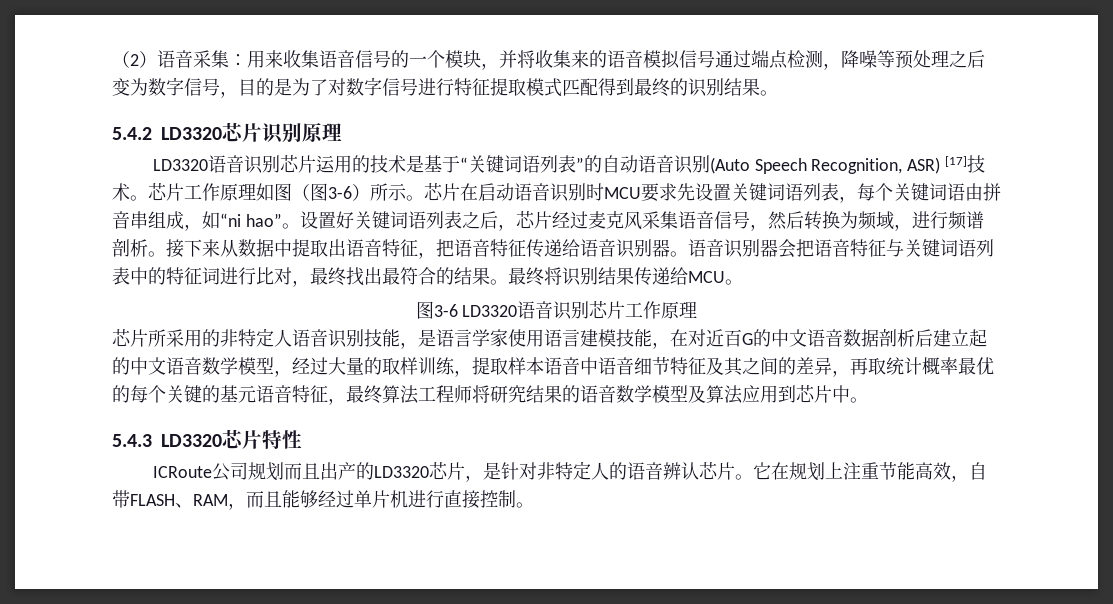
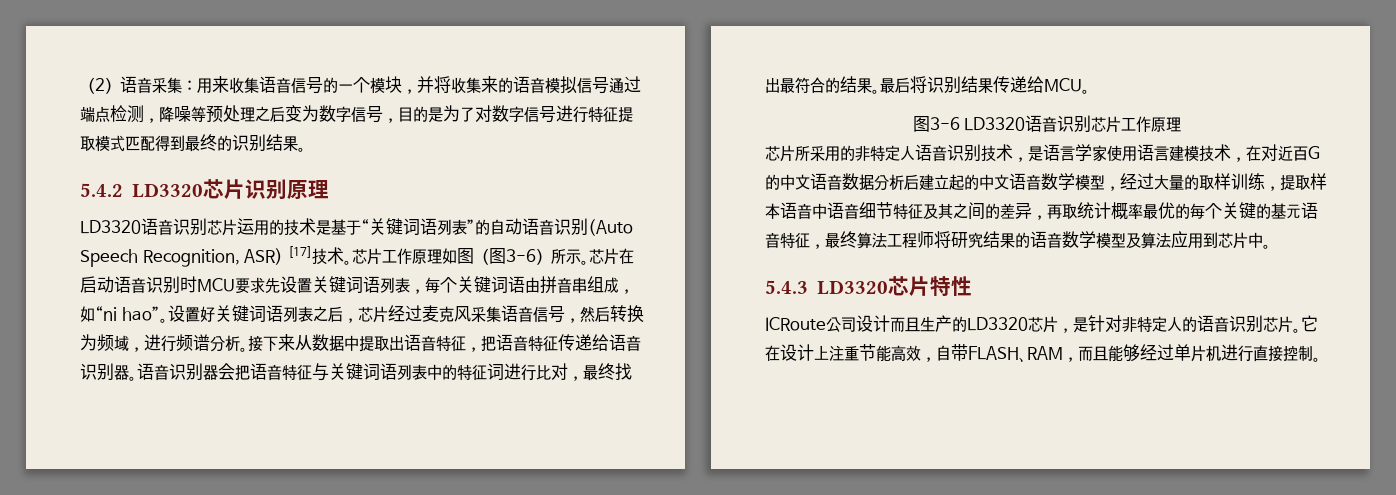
[112,239,130,257] 剖 -> [210,335,225,352] 分
[526,267,544,286] 终 -> [895,77,910,93] 后
[382,329,400,347] 能 -> [996,144,1013,161] 术
[634,329,652,347] 能 -> [1214,144,1231,161] 术
[879,329,897,347] 剖 -> [874,174,889,191] 分
[247,462,338,481] 规划而且出 -> [856,315,935,332] 设计而且生
[662,462,699,480] 辨认 -> [1229,315,1263,333] 识别
[788,462,825,481] 规划 -> [780,344,814,361] 设计

